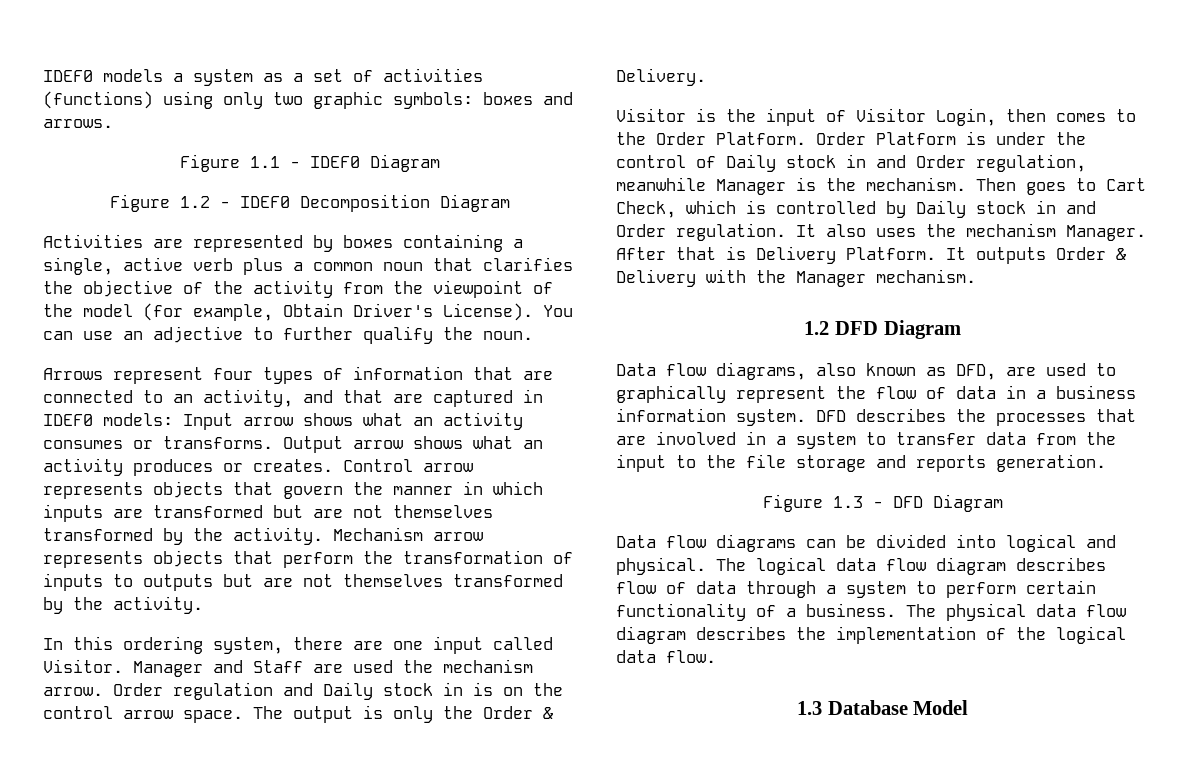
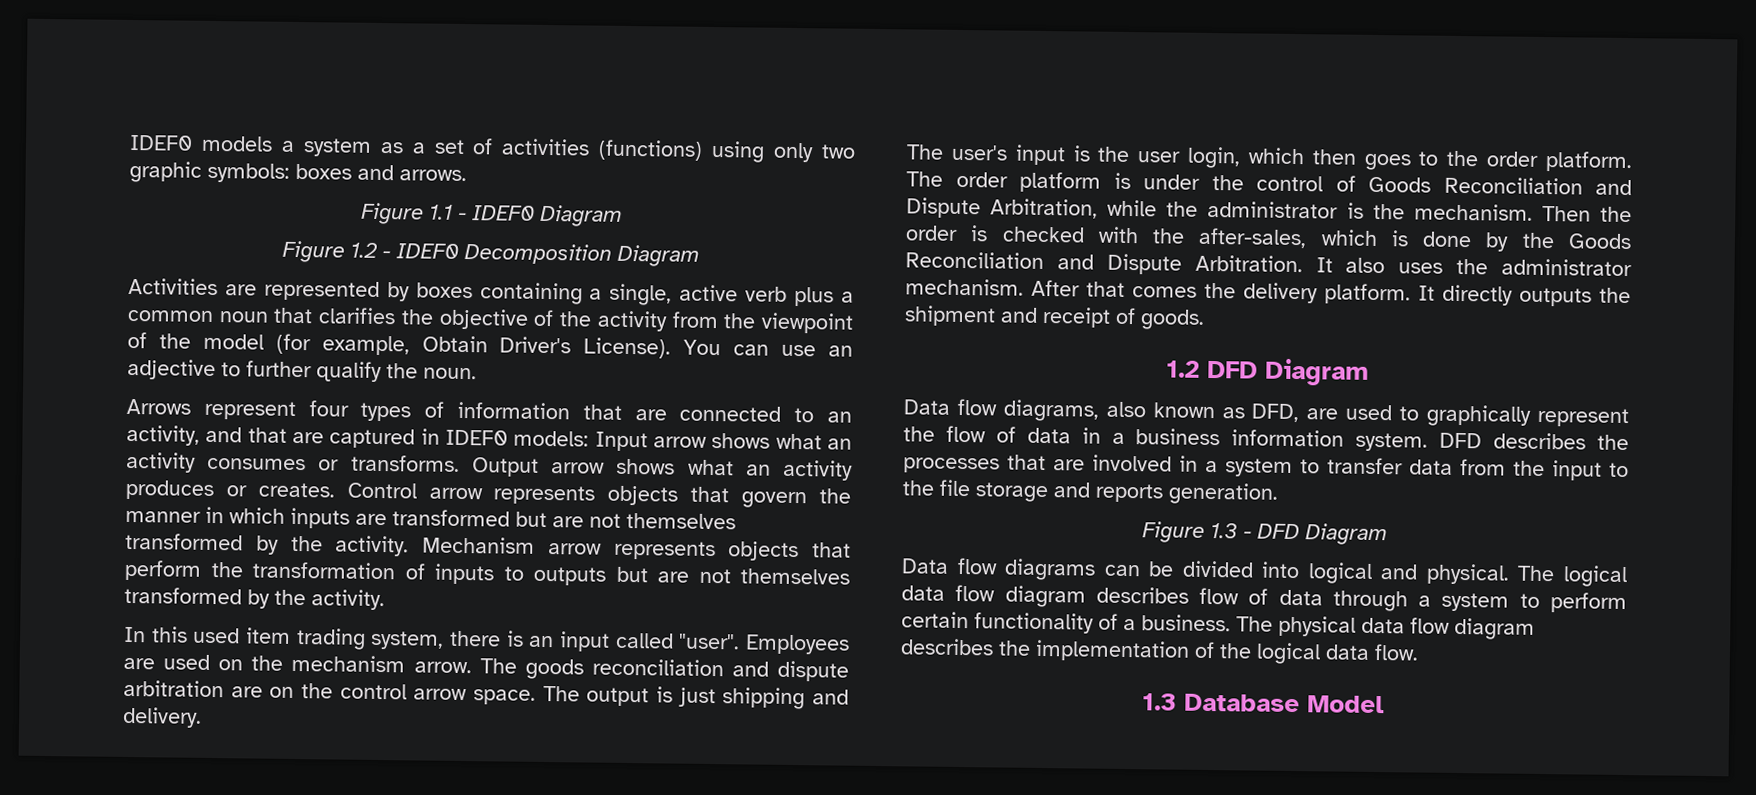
[123,636,553,654] [43,659,393,677] ordering system, there are one input called Visitor. Manager and Staff are used -> [192,627,850,655] [123,654,244,671] used item trading system, there is an input called "user". Employees are used on
[113,682,493,700] Order regulation and Daily stock in is -> [479,658,850,682] [123,679,263,698] The goods reconciliation and dispute arbitration are
[393,706,553,723] [616,68,706,86] [616,108,1136,126] [616,132,956,145] only the Order & Delivery. // Visitor is the input of Visitor Login, then comes to the Order Platform. Order Platform -> [677,687,849,710] [122,706,202,728] [906,144,1633,173] [906,171,1101,193] just shipping and delivery. // The user's input is the user login, which then goes to the order platform. The order platform
[726,154,1086,172] [616,177,1146,195] [616,200,1096,218] [616,223,1146,241] [616,246,1126,264] [616,269,976,287] Daily stock in and Order regulation, meanwhile Manager is the mechanism. Then goes to Cart Check, which is controlled by Daily stock in and Order regulation. It also uses the mechanism Manager. After that is Delivery Platform. It outputs Order & Delivery with the Manager mechanism. -> [1368,176,1632,196] [906,197,1632,223] [905,225,1632,252] [905,251,1632,277] [905,278,1631,307] [904,305,1205,330] Goods Reconciliation and Dispute Arbitration, while the administrator is the mechanism. Then the order is checked with the after-sales, which is done by the Goods Reconciliation and Dispute Arbitration. It also uses the administrator mechanism. After that comes the delivery platform. It directly outputs the shipment and receipt of goods.

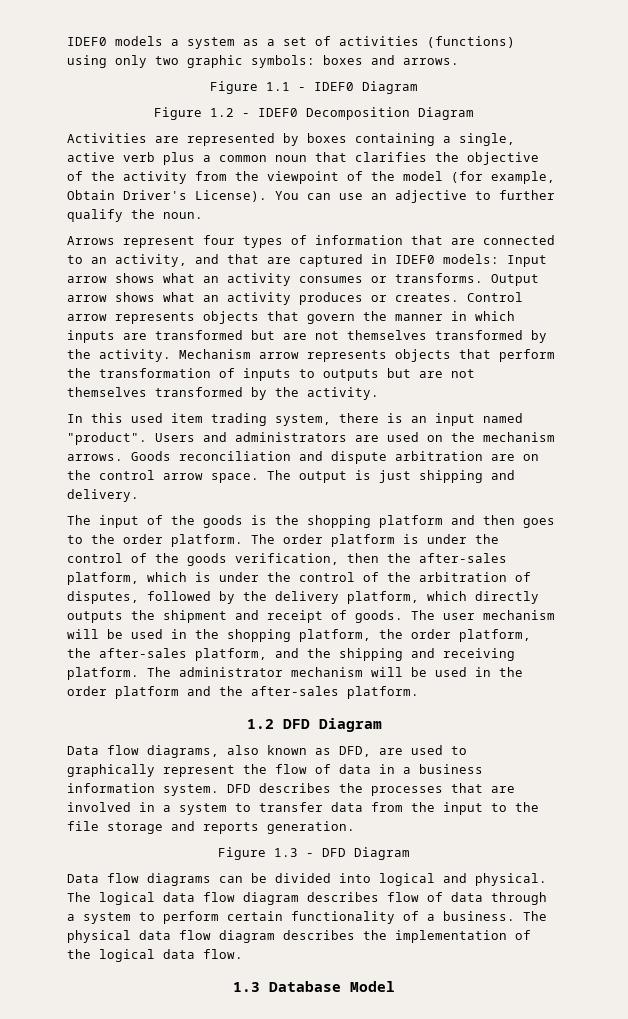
[614,632,850,655] called "user". Employees -> [483,413,523,423] [67,432,347,445] named "product". Users and administrators
[413,658,584,680] arrow. The goods -> [67,451,171,461] arrows. Goods
[950,144,1305,169] user's input is the user login, which -> [99,515,475,528] input of the goods is the shopping platform and
[1368,176,1632,196] [906,197,1632,223] [905,225,1632,252] [905,251,1632,277] [905,278,1435,305] Goods Reconciliation and Dispute Arbitration, while the administrator is the mechanism. Then the order is checked with the after-sales, which is done by the Goods Reconciliation and Dispute Arbitration. It also uses the administrator mechanism. After that comes the delivery platform. It -> [155,553,507,566] [67,572,531,585] [67,591,467,604] the goods verification, then the after-sales platform, which is under the control of the arbitration of disputes, followed by the delivery platform, which
(1205, 319) none -> [411,610,555,620] [67,629,531,642] [67,648,515,661] [67,667,523,680] [67,686,419,699] The user mechanism will be used in the shopping platform, the order platform, the after-sales platform, and the shipping and receiving platform. The administrator mechanism will be used in the order platform and the after-sales platform.

